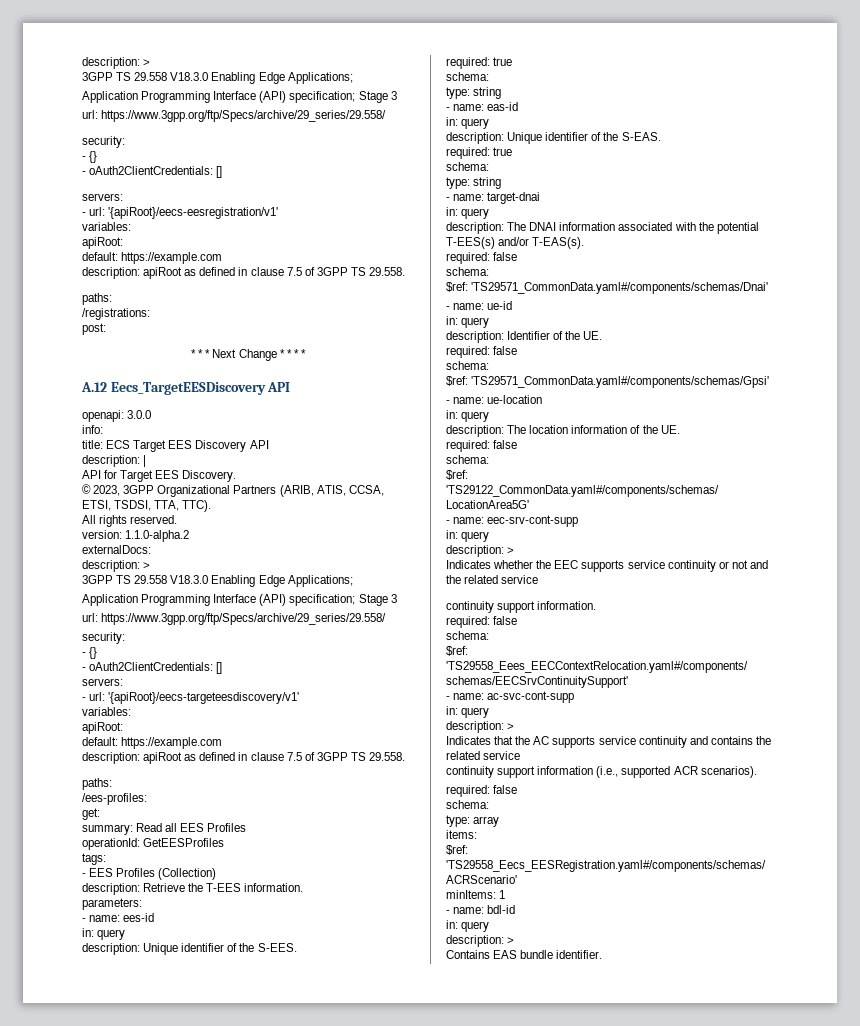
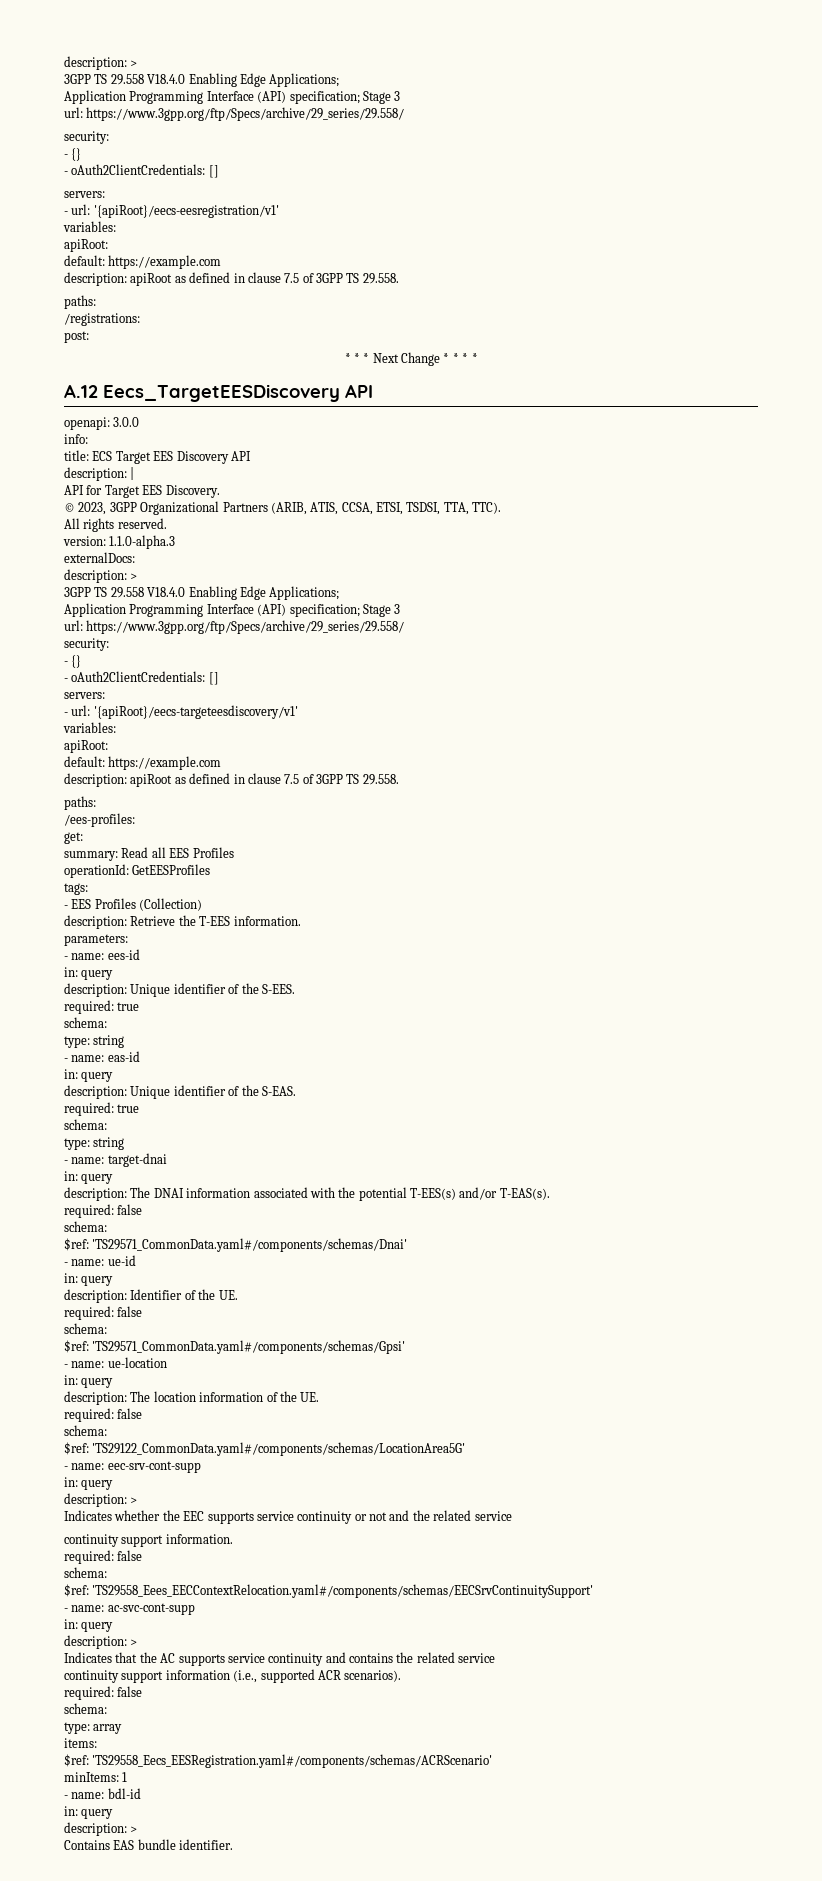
[82,57,151,69] [82,72,209,81] description: > // 3GPP TS 29.558 V18.3.0 -> [64,56,138,70] [64,74,186,85] description: > // 3GPP TS 29.558 V18.4.0
[125,530,190,542] 1.1.0-alpha.2 -> [109,535,176,549] 1.1.0-alpha.3
[170,575,209,584] V18.3.0 -> [147,587,186,597] V18.4.0

